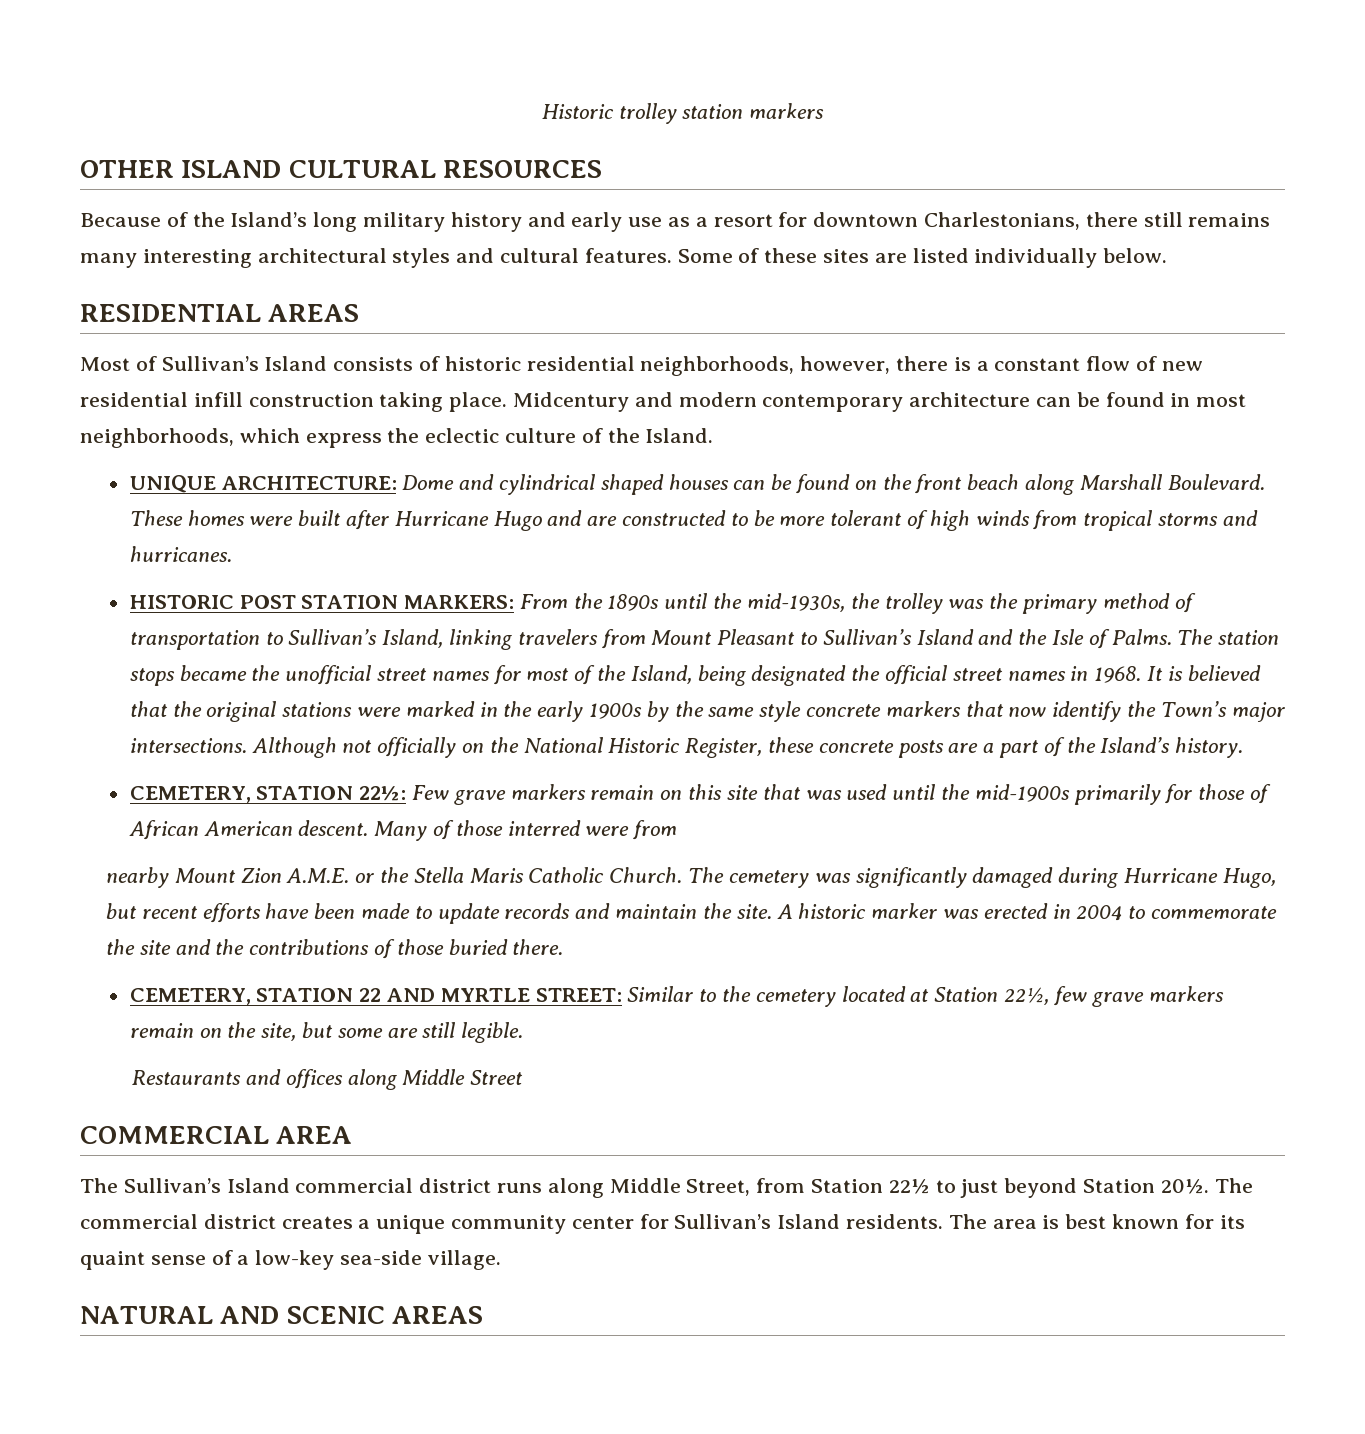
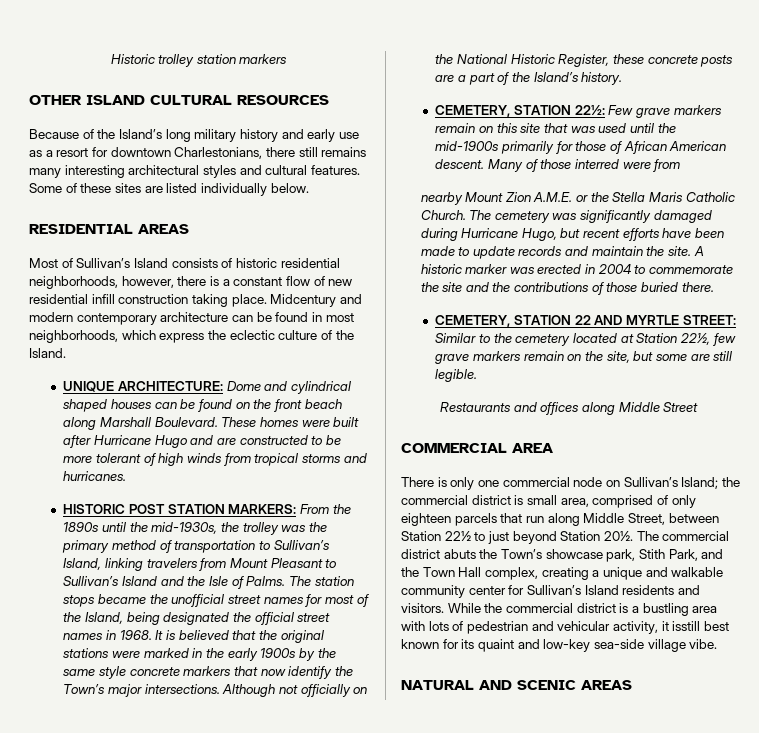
[80,1178,543,1193] The Sullivan’s Island commercial district runs -> [401,477,740,490] [401,495,696,508] [401,513,544,526] There is only one commercial node on Sullivan’s Island; the commercial district is small area, comprised of only eighteen parcels that run
[756,1178,806,1193] from -> [668,513,719,523] between
[281,1215,446,1234] creates a unique -> [443,549,724,562] [401,567,724,580] abuts the Town’s showcase park, Stith Park, and the Town Hall complex, creating a unique and walkable
[846,1214,1060,1229] residents. The area is -> [622,585,700,595] [401,603,718,616] [401,621,701,634] residents and visitors. While the commercial district is a bustling area with lots of pedestrian and vehicular activity, it isstill
[150,1250,501,1270] sense of a low-key sea-side village. -> [517,639,718,652] and low-key sea-side village vibe.

